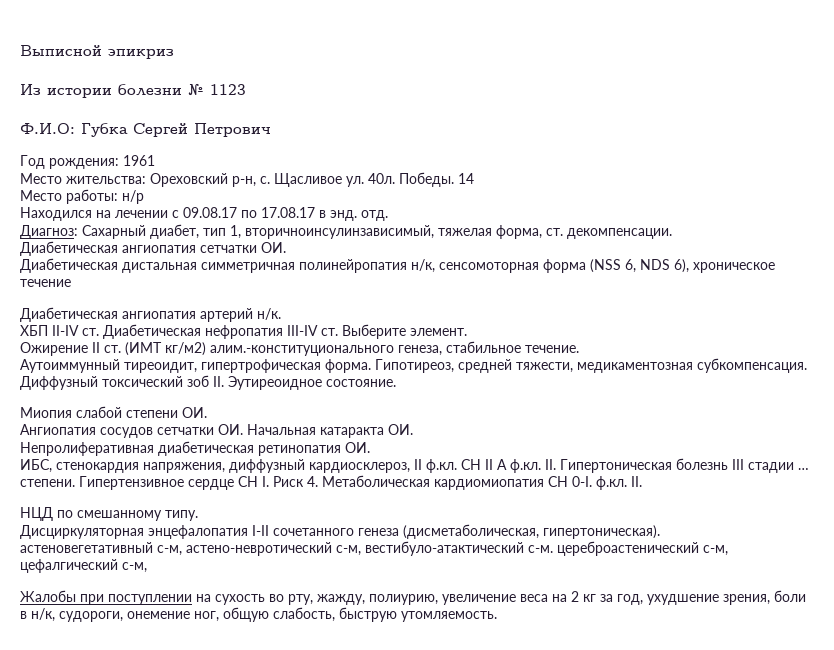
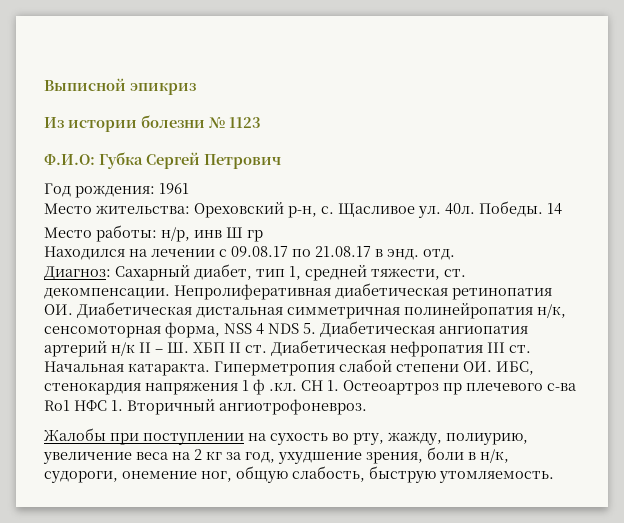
[122,190,144,204] н/р -> [161,227,263,242] н/р, инв Ш гр
[261,207,315,218] 17.08.17 -> [315,246,371,257] 21.08.17
[245,225,542,239] вторичноинсулинзависимый, тяжелая форма, -> [305,265,440,281] средней тяжести,
[20,241,286,256] // Диабетическая ангиопатия сетчатки ОИ. // -> [174,283,552,300] [44,304,73,315] Непролиферативная диабетическая ретинопатия ОИ.
[543,259,775,273] [20,279,71,287] [20,307,281,322] [20,324,467,339] [20,341,579,356] [20,358,807,373] [20,375,396,390] [20,406,207,418] [20,424,413,438] [20,441,370,456] [20,458,809,473] [20,475,642,490] [20,507,198,521] [20,524,660,539] [20,541,728,556] [20,559,147,573] форма (NSS 6, NDS 6), хроническое течение // Диабетическая ангиопатия артерий н/к. // ХБП II-IV ст. Диабетическая нефропатия III-IV ст. Выберите элемент. // Ожирение II ст. (ИМТ кг/м2) алим.-конституционального генеза, стабильное течение. // Аутоиммунный тиреоидит, гипертрофическая форма. Гипотиреоз, средней тяжести, медикаментозная субкомпенсация. Диффузный токсический зоб II. Эутиреоидное состояние. // Миопия слабой степени ОИ. // Ангиопатия сосудов сетчатки ОИ. Начальная катаракта ОИ. // Непролиферативная диабетическая ретинопатия ОИ. // ИБС, стенокардия напряжения, диффузный кардиосклероз, II ф.кл. СН II А ф.кл. II. Гипертоническая болезнь III стадии … степени. Гипертензивное сердце СН I. Риск 4. Метаболическая кардиомиопатия СН 0-I. ф.кл. II. // НЦД по смешанному типу. // Дисциркуляторная энцефалопатия I-II сочетанного генеза (дисметаболическая, гипертоническая). // астеновегетативный с-м, астено-невротический с-м, вестибуло-атактический с-м. цереброастенический с-м, цефалгический с-м, -> [165,321,528,338] [44,340,531,357] [44,359,534,376] [44,379,576,395] [44,399,367,415] форма, NSS 4 NDS 5. Диабетическая ангиопатия артерий н/к II – Ш. ХБП II ст. Диабетическая нефропатия III ст. Начальная катаракта. Гиперметропия слабой степени ОИ. ИБС, стенокардия напряжения 1 ф .кл. СН 1. Остеоартроз пр плечевого с-ва Ro1 НФС 1. Вторичный ангиотрофоневроз.

